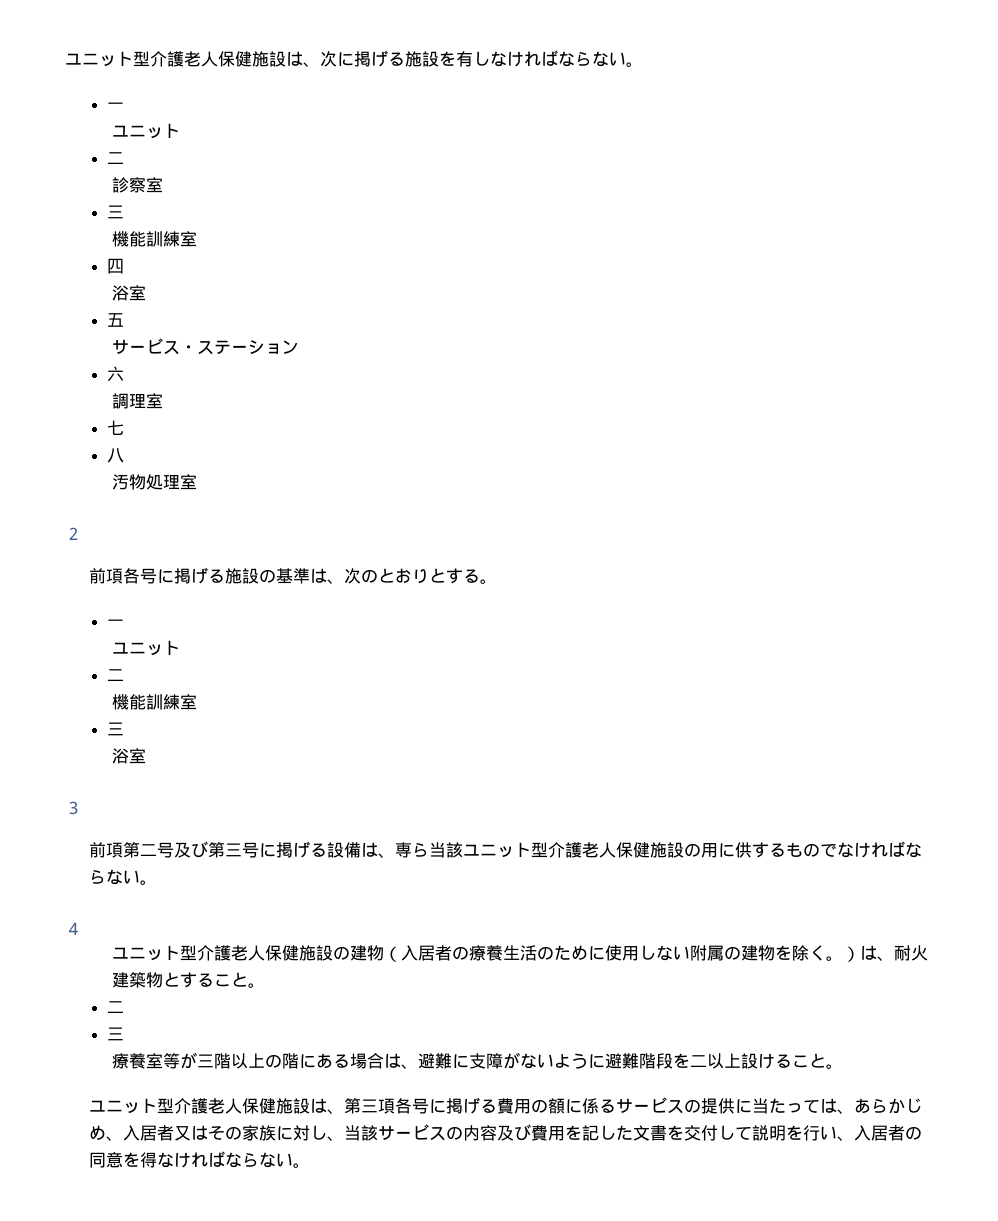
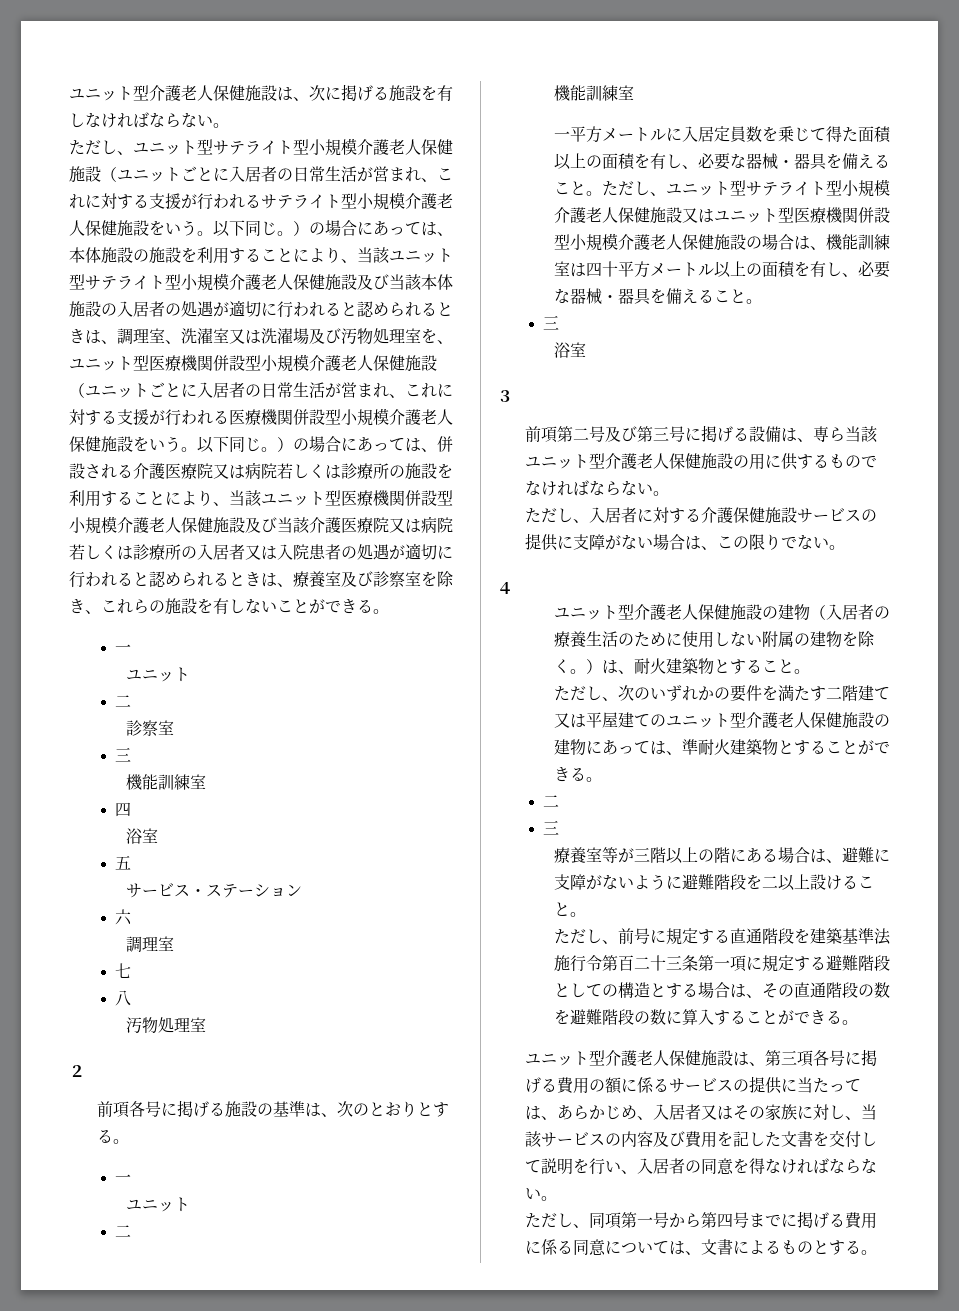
(643, 64) none -> [69,138,453,156] [69,166,453,183] [69,192,453,210] [69,220,453,237] [69,247,453,264] [69,273,453,291] [69,300,453,318] [69,328,453,345] [69,354,437,372] [69,382,453,398] [69,408,453,426] [69,436,453,453] [69,462,453,480] [69,490,453,507] [69,516,453,534] [69,543,453,560] [69,571,454,588] [69,598,389,615] // ただし、ユニット型サテライト型小規模介護老人保健施設（ユニットごとに入居者の日常生活が営まれ、これに対する支援が行われるサテライト型小規模介護老人保健施設をいう。以下同じ。）の場合にあっては、本体施設の施設を利用することにより、当該ユニット型サテライト型小規模介護老人保健施設及び当該本体施設の入居者の処遇が適切に行われると認められるときは、調理室、洗濯室又は洗濯場及び汚物処理室を、ユニット型医療機関併設型小規模介護老人保健施設（ユニットごとに入居者の日常生活が営まれ、これに対する支援が行われる医療機関併設型小規模介護老人保健施設をいう。以下同じ。）の場合にあっては、併設される介護医療院又は病院若しくは診療所の施設を利用することにより、当該ユニット型医療機関併設型小規模介護老人保健施設及び当該介護医療院又は病院若しくは診療所の入居者又は入院患者の処遇が適切に行われると認められるときは、療養室及び診察室を除き、これらの施設を有しないことができる。
(198, 702) none -> [553,126,892,143] [553,153,890,170] [553,179,890,197] [553,207,890,224] [553,233,890,251] [553,261,890,278] [553,288,762,305] // 一平方メートルに入居定員数を乗じて得た面積以上の面積を有し、必要な器械・器具を備えること。ただし、ユニット型サテライト型小規模介護老人保健施設又はユニット型医療機関併設型小規模介護老人保健施設の場合は、機能訓練室は四十平方メートル以上の面積を有し、必要な器械・器具を備えること。
(157, 882) none -> [525,507,878,524] [525,533,846,551] // ただし、入居者に対する介護保健施設サービスの提供に支障がない場合は、この限りでない。
(266, 985) none -> [553,685,890,702] [553,712,890,729] [553,739,890,756] [553,767,602,782] // ただし、次のいずれかの要件を満たす二階建て又は平屋建てのユニット型介護老人保健施設の建物にあっては、準耐火建築物とすることができる。
(844, 1066) none -> [553,928,891,945] [553,955,890,972] [553,982,890,998] [553,1009,858,1025] // ただし、前号に規定する直通階段を建築基準法施行令第百二十三条第一項に規定する避難階段としての構造とする場合は、その直通階段の数を避難階段の数に算入することができる。
(310, 1165) none -> [525,1211,878,1229] [525,1239,878,1256] // ただし、同項第一号から第四号までに掲げる費用に係る同意については、文書によるものとする。

